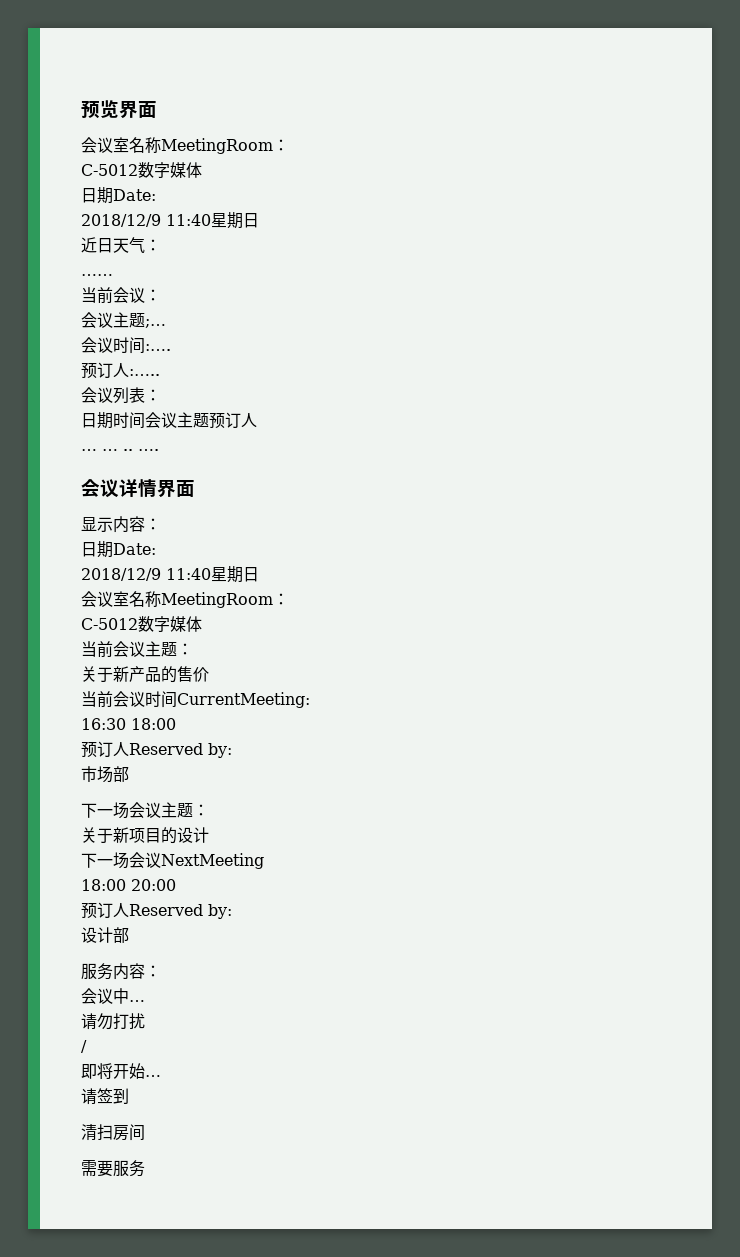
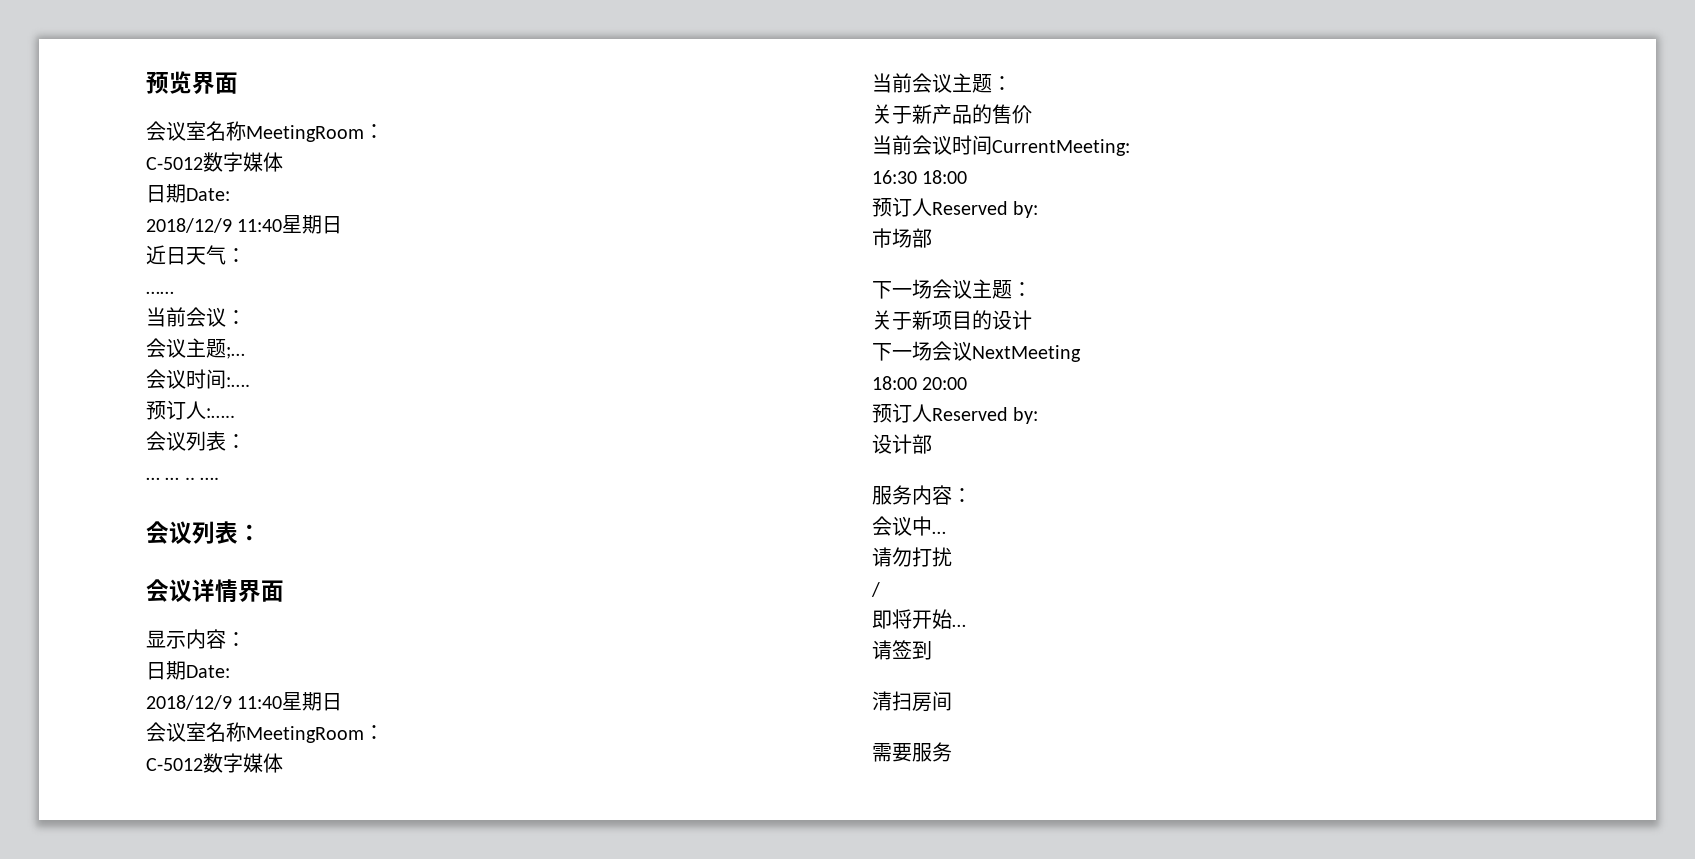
[81,412,257,429] // 日期时间会议主题预订人 -> (246, 441) none
(159, 450) none -> [146,521,261,545] // 会议列表：

